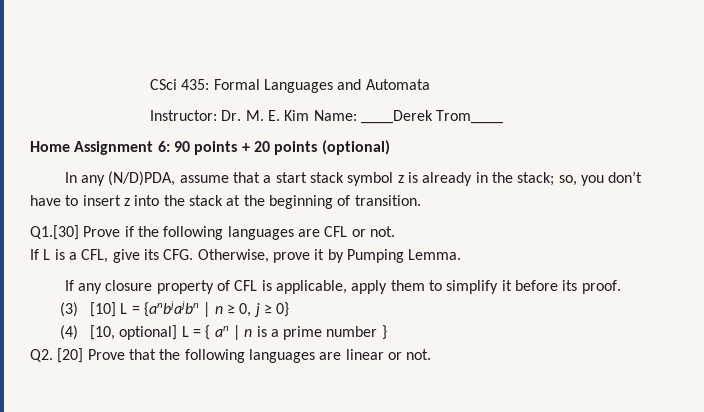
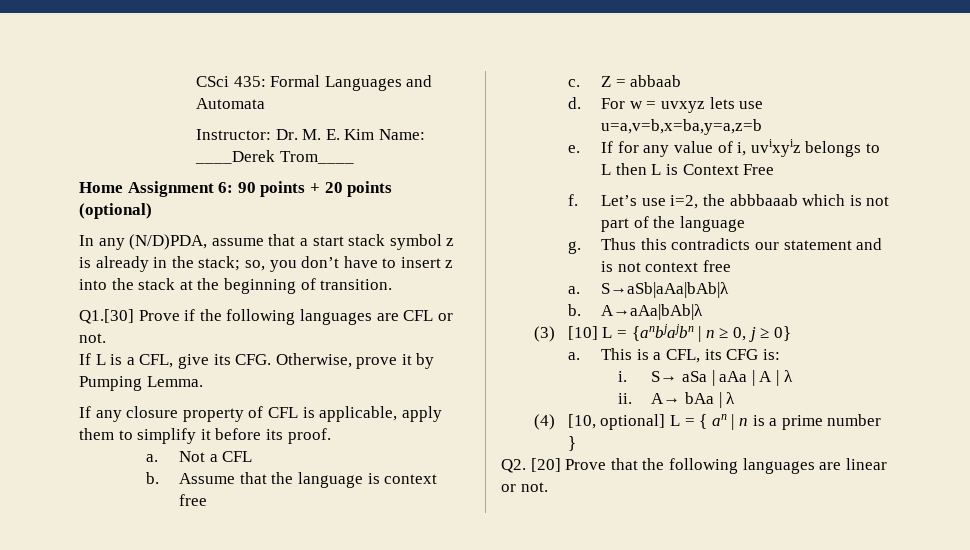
(621, 287) none -> [145,451,253,462] [145,472,438,488] [179,494,208,506] [567,75,682,87] [567,97,764,113] [601,119,763,135] [567,139,880,157] [601,163,775,175] [567,194,890,209] [601,216,746,232] [567,238,883,254] [601,260,732,272] [567,282,730,298] [567,304,704,320] // a. Not a CFL // b. Assume that the language is context free // c. Z = abbaab // d. For w = uvxyz lets use u=a,v=b,x=ba,y=a,z=b // e. If for any value of i, uvixyiz belongs to L then L is Context Free // f. Let’s use i=2, the abbbaaab which is not part of the language // g. Thus this contradicts our statement and is not context free // a. S→aSb|aAa|bAb|λ // b. A→aAa|bAb|λ
(290, 309) none -> [567,348,780,363] [618,370,793,386] [618,392,736,408] // a. This is a CFL, its CFG is: // i. S→ aSa | aAa | A | λ // ii. A→ bAa | λ

